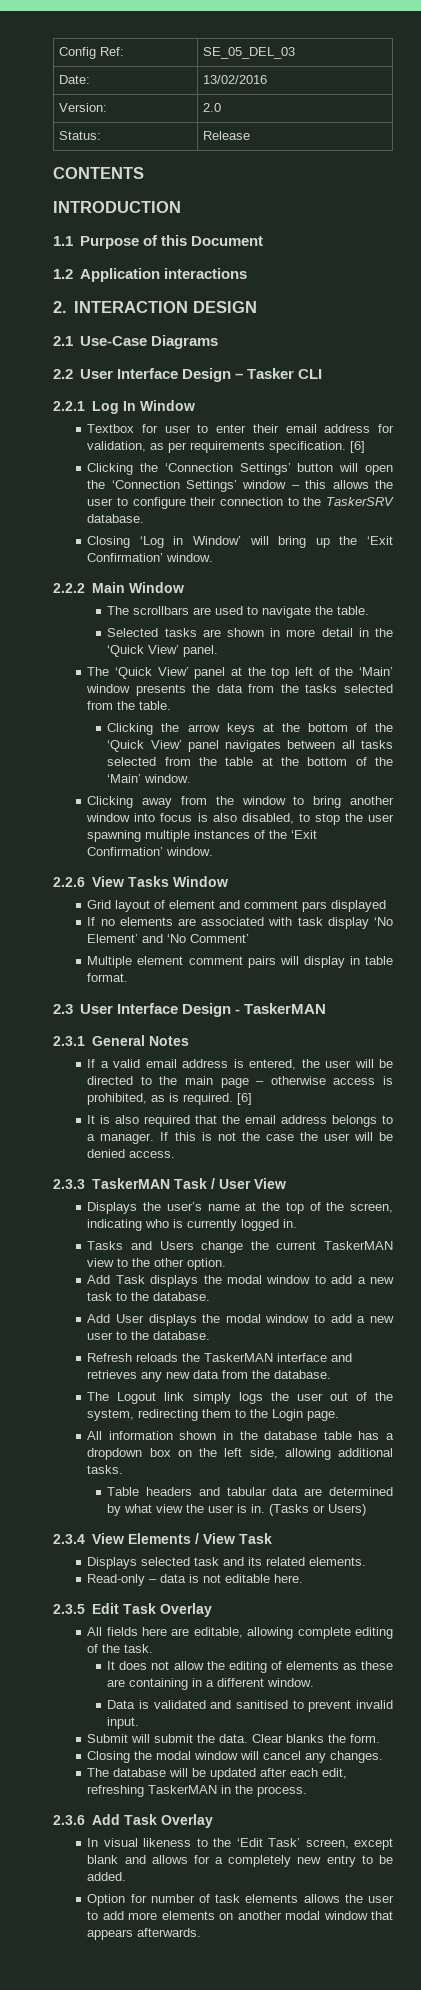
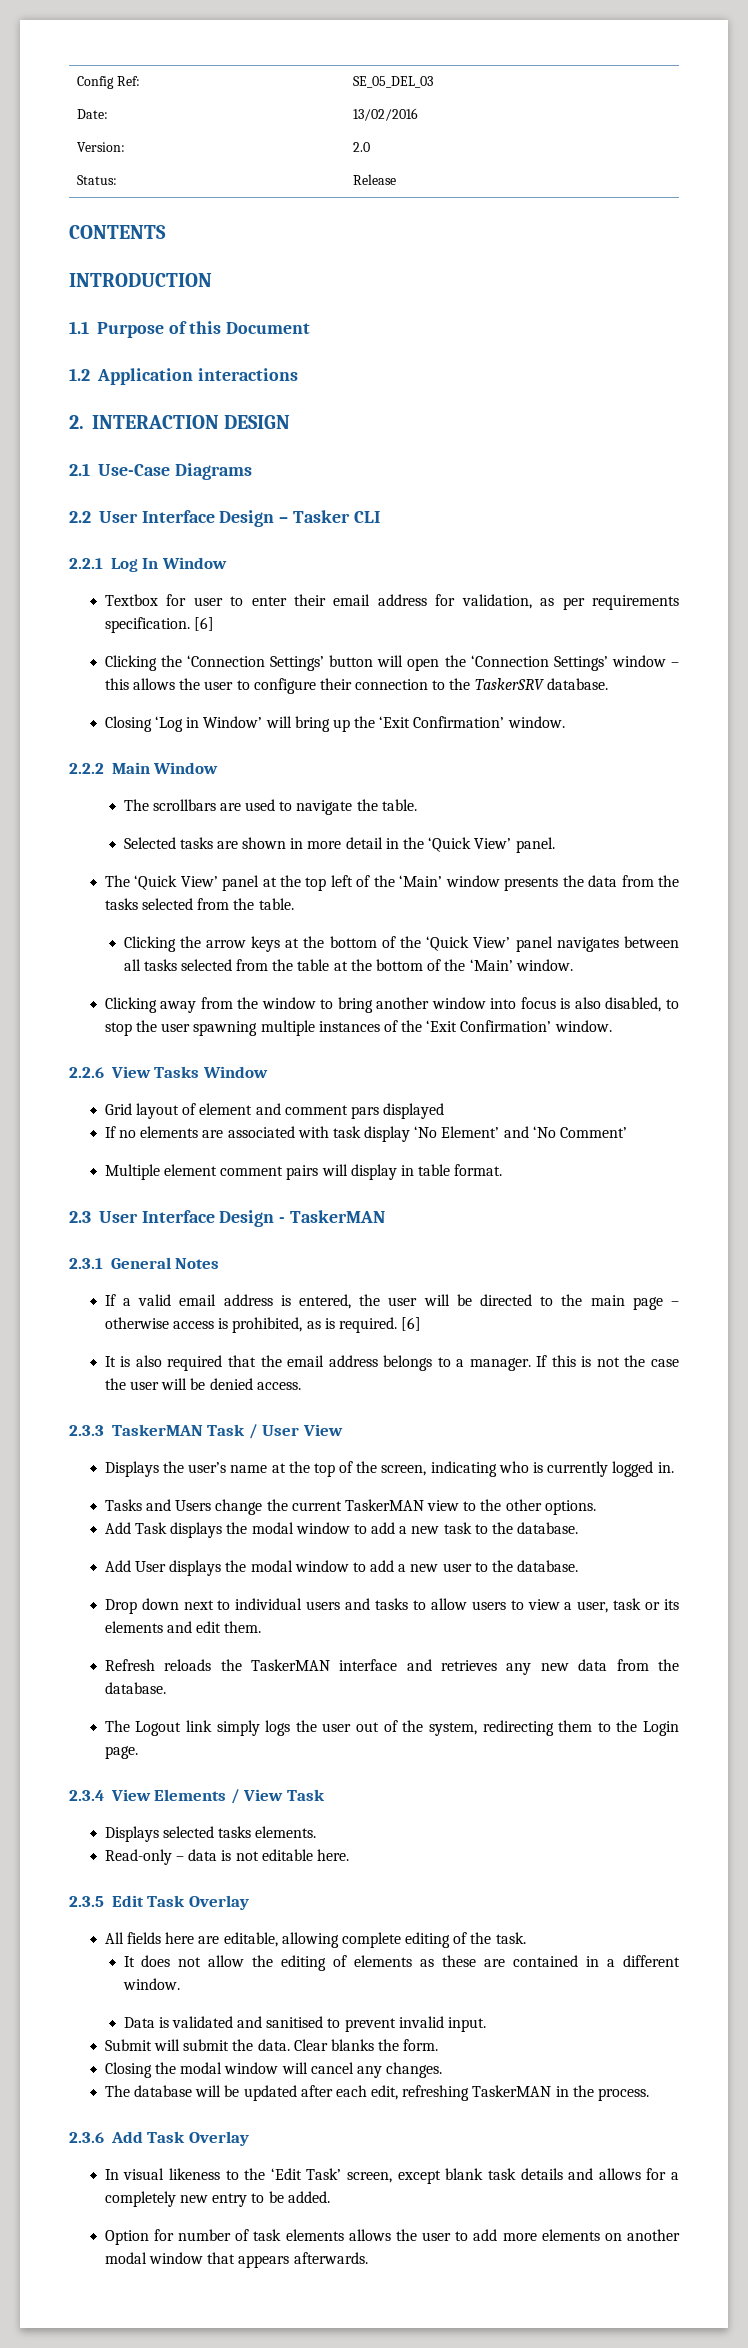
[187,1258,227,1270] option. -> [544,1500,596,1515] options.
(211, 1335) none -> [104,1598,679,1614] [104,1621,262,1633] // Drop down next to individual users and tasks to allow users to view a user, task or its elements and edit them.
[87,1431,394,1440] [87,1448,393,1460] [87,1465,124,1474] [107,1487,393,1496] [107,1504,367,1516] // All information shown in the database table has a dropdown box on the left side, allowing additional tasks. // Table headers and tabular data are determined by what view the user is in. (Tasks or Users) -> (138, 1752) none
[194,1557,306,1566] task and its related -> [218,1826,252,1838] tasks
[129,1678,189,1690] containing -> [513,1955,579,1967] contained
(119, 1859) none -> [487,2168,563,2180] task details

